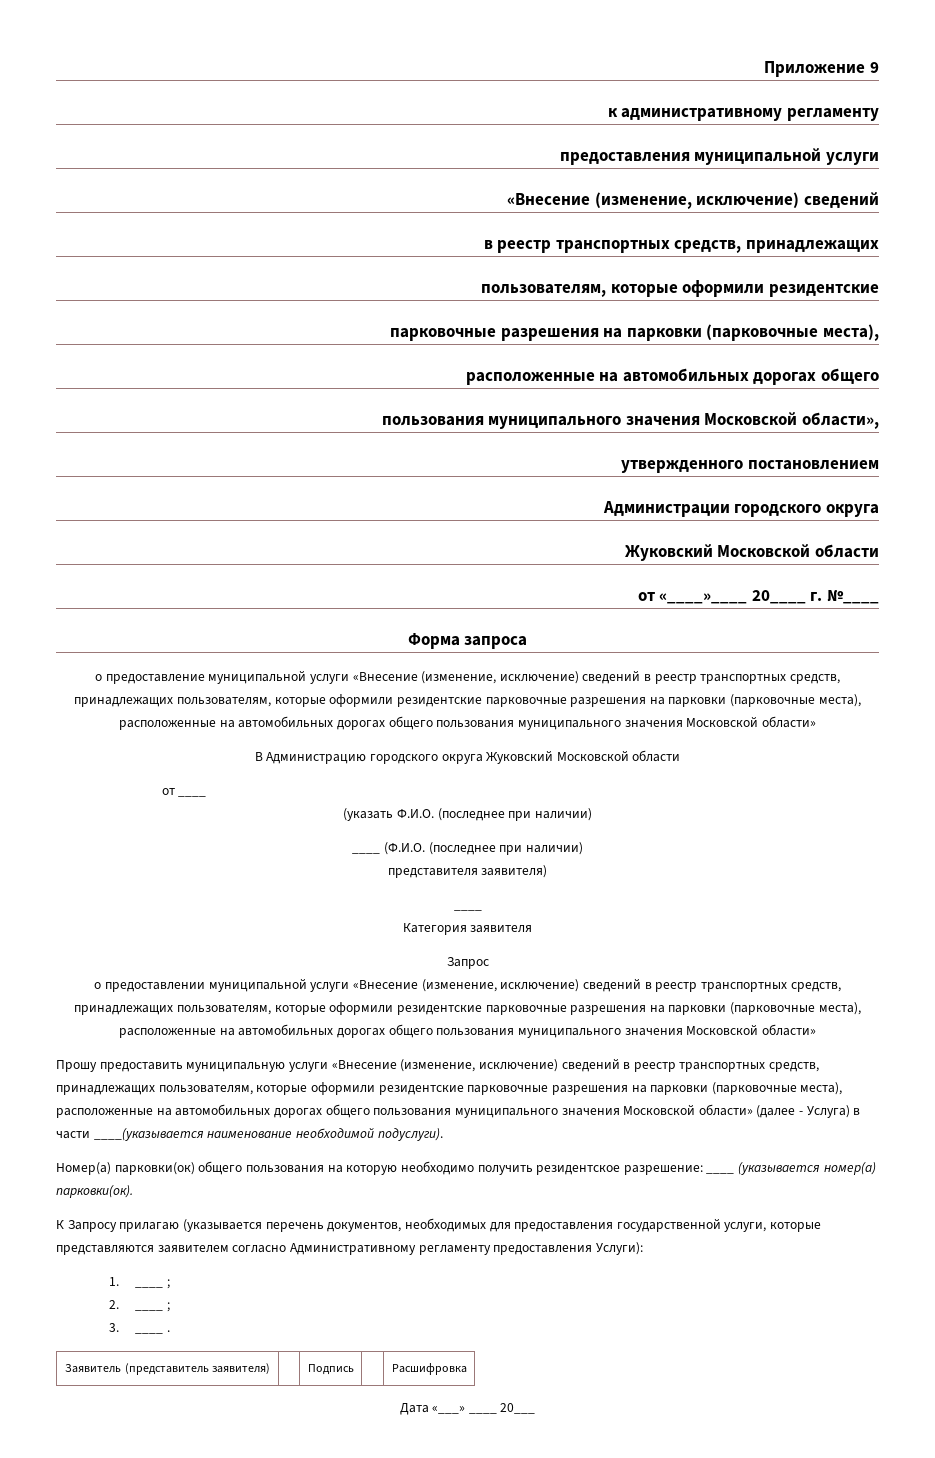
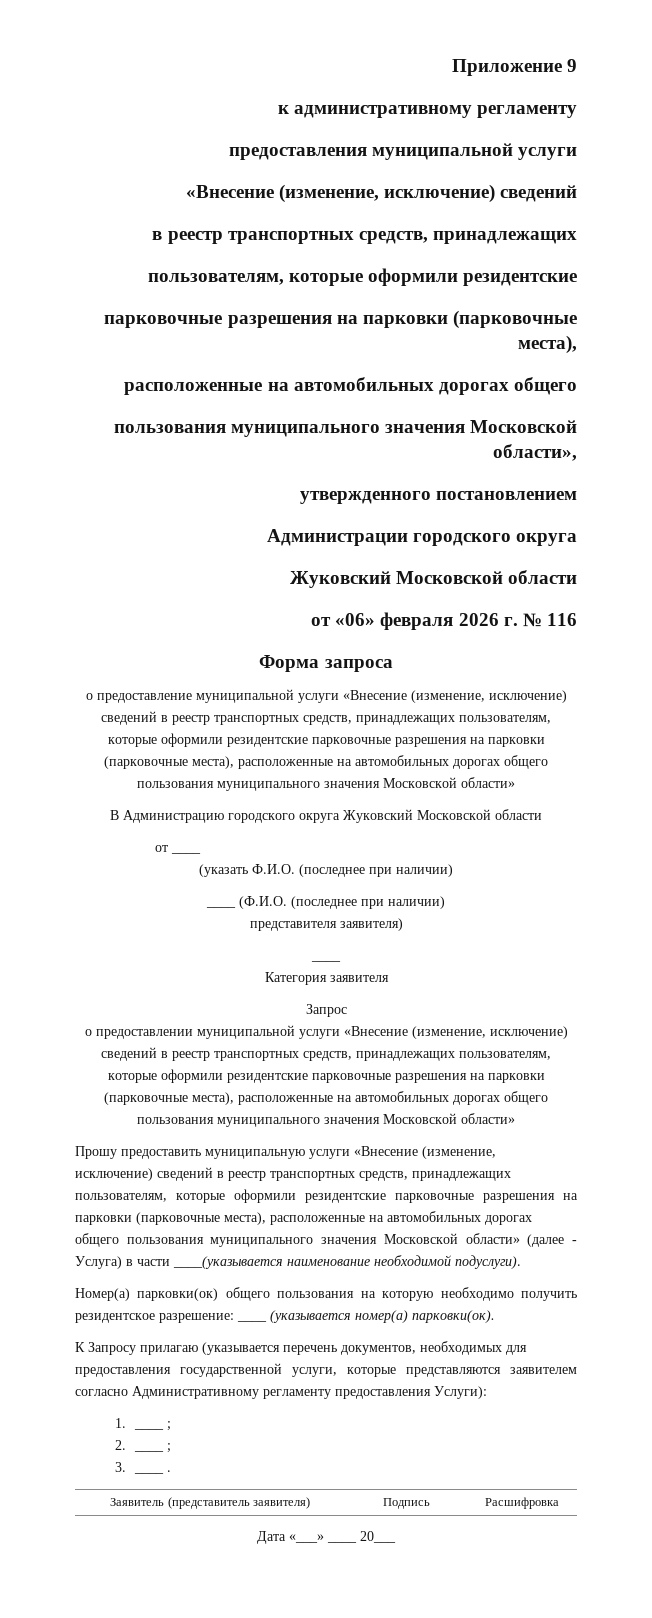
[659,590,880,604] «____»____ 20____ г. №____ -> [335,612,577,630] «06» февраля 2026 г. № 116

